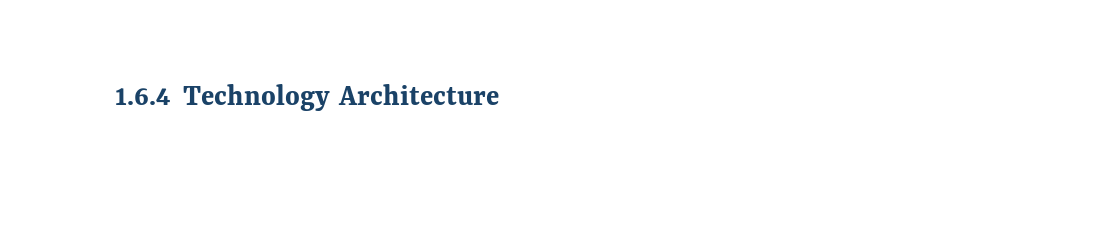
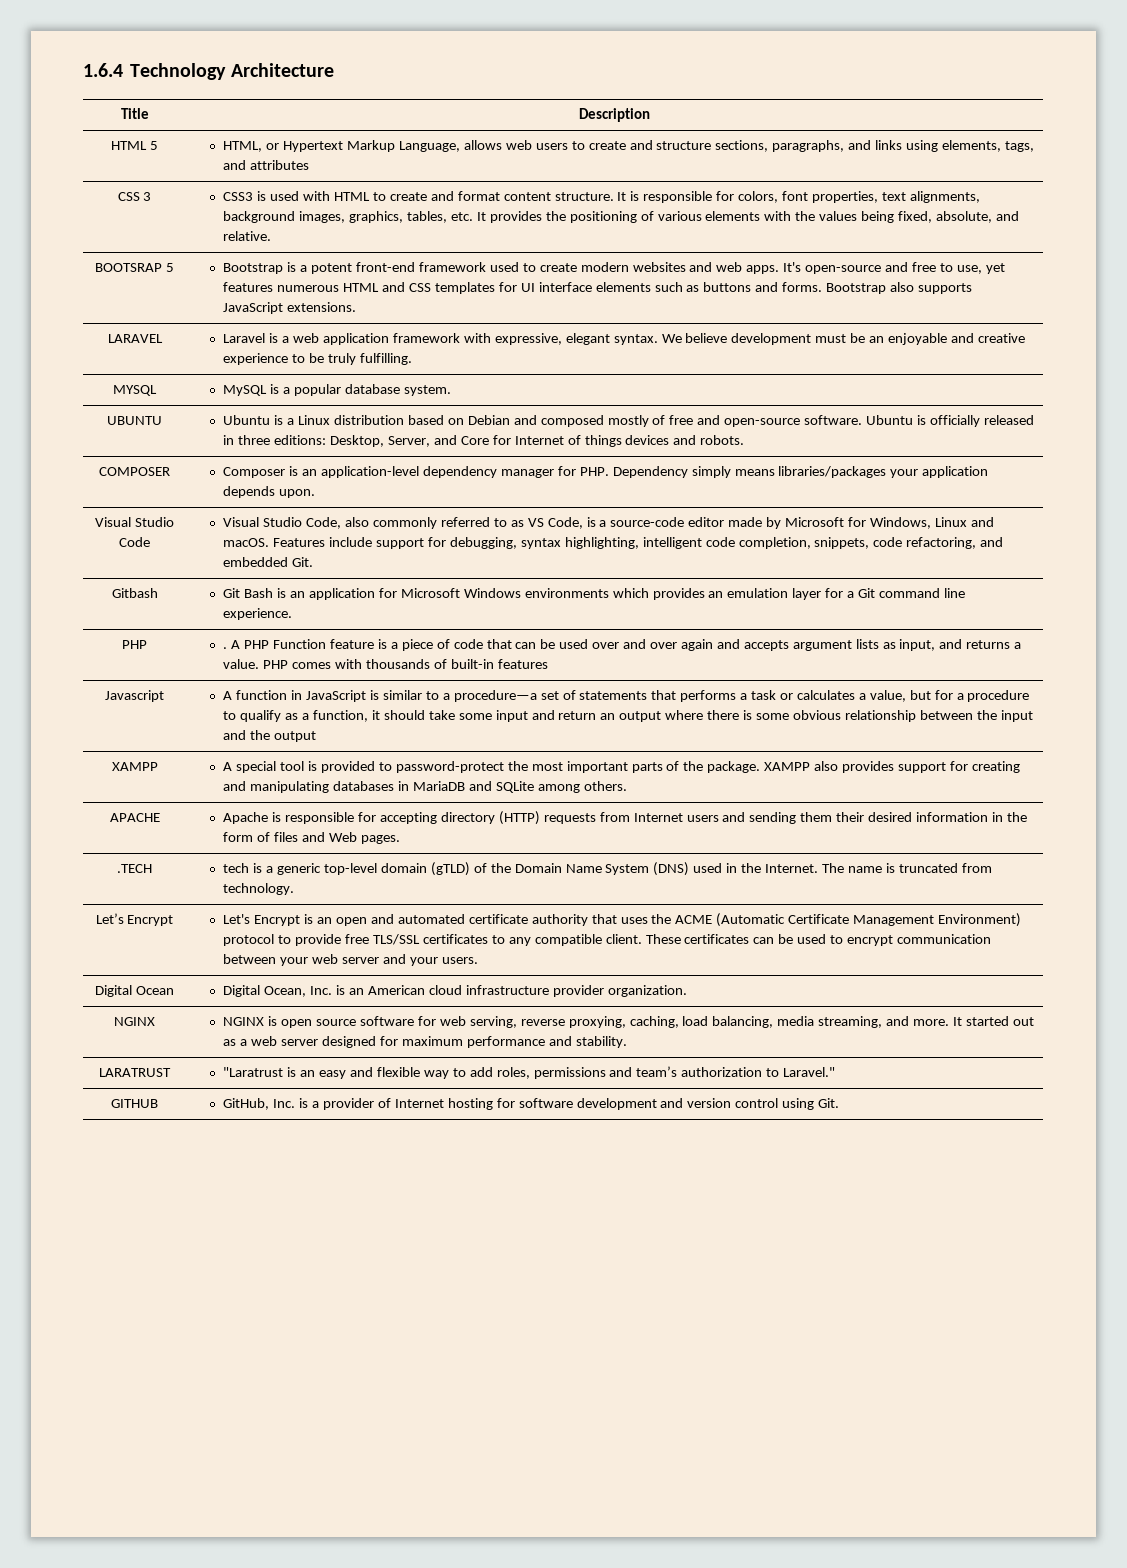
(499, 94) none -> [120,108,149,119] [578,108,650,122] [111,141,158,150] [223,140,1034,152] [223,160,310,170] [117,192,152,201] [223,191,980,203] [223,211,1019,223] [223,231,272,241] [95,263,174,272] [223,262,1005,274] [223,282,972,294] [223,302,357,314] [107,334,163,343] [223,333,1025,345] [223,353,413,365] [113,385,157,396] [223,384,451,396] [107,416,162,425] [223,415,1034,427] [223,435,745,447] [99,467,170,476] [223,466,989,478] [223,486,316,498] [95,517,174,527] [119,537,150,547] [223,517,994,529] [223,537,1004,549] [223,557,314,567] [111,588,158,598] [223,588,965,600] [223,608,293,620] [122,640,147,649] [223,639,1022,651] [223,659,548,669] [105,690,164,702] [223,690,1030,702] [223,710,1033,722] [223,730,317,742] [111,762,158,771] [223,761,1020,773] [223,781,627,793] [109,813,160,822] [223,811,1027,825] [223,832,400,844] [117,864,152,873] [223,862,992,876] [223,883,295,895] [95,913,174,926] [223,913,1022,927] [223,934,991,946] [223,954,478,966] [95,985,174,997] [223,985,687,997] [114,1017,155,1026] [223,1016,1034,1028] [223,1036,627,1048] [99,1068,171,1077] [223,1066,836,1079] [111,1099,158,1108] [223,1098,840,1110] // Title | Description // HTML 5 | HTML, or Hypertext Markup Language, allows web users to create and structure sections, paragraphs, and links using elements, tags, and attributes // CSS 3 | CSS3 is used with HTML to create and format content structure. It is responsible for colors, font properties, text alignments, background images, graphics, tables, etc. It provides the positioning of various elements with the values being fixed, absolute, and relative. // BOOTSRAP 5 | Bootstrap is a potent front-end framework used to create modern websites and web apps. It's open-source and free to use, yet features numerous HTML and CSS templates for UI interface elements such as buttons and forms. Bootstrap also supports JavaScript extensions. // LARAVEL | Laravel is a web application framework with expressive, elegant syntax. We believe development must be an enjoyable and creative experience to be truly fulfilling. // MYSQL | MySQL is a popular database system. // UBUNTU | Ubuntu is a Linux distribution based on Debian and composed mostly of free and open-source software. Ubuntu is officially released in three editions: Desktop, Server, and Core for Internet of things devices and robots. // COMPOSER | Composer is an application-level dependency manager for PHP. Dependency simply means libraries/packages your application depends upon. // Visual Studio Code | Visual Studio Code, also commonly referred to as VS Code, is a source-code editor made by Microsoft for Windows, Linux and macOS. Features include support for debugging, syntax highlighting, intelligent code completion, snippets, code refactoring, and embedded Git. // Gitbash | Git Bash is an application for Microsoft Windows environments which provides an emulation layer for a Git command line experience. // PHP | . A PHP Function feature is a piece of code that can be used over and over again and accepts argument lists as input, and returns a value. PHP comes with thousands of built-in features // Javascript | A function in JavaScript is similar to a procedure—a set of statements that performs a task or calculates a value, but for a procedure to qualify as a function, it should take some input and return an output where there is some obvious relationship between the input and the output // XAMPP | A special tool is provided to password-protect the most important parts of the package. XAMPP also provides support for creating and manipulating databases in MariaDB and SQLite among others. // APACHE | Apache is responsible for accepting directory (HTTP) requests from Internet users and sending them their desired information in the form of files and Web pages. // .TECH | tech is a generic top-level domain (gTLD) of the Domain Name System (DNS) used in the Internet. The name is truncated from technology. // Let’s Encrypt | Let's Encrypt is an open and automated certificate authority that uses the ACME (Automatic Certificate Management Environment) protocol to provide free TLS/SSL certificates to any compatible client. These certificates can be used to encrypt communication between your web server and your users. // Digital Ocean | Digital Ocean, Inc. is an American cloud infrastructure provider organization. // NGINX | NGINX is open source software for web serving, reverse proxying, caching, load balancing, media streaming, and more. It started out as a web server designed for maximum performance and stability. // LARATRUST | "Laratrust is an easy and flexible way to add roles, permissions and team’s authorization to Laravel." // GITHUB | GitHub, Inc. is a provider of Internet hosting for software development and version control using Git.

